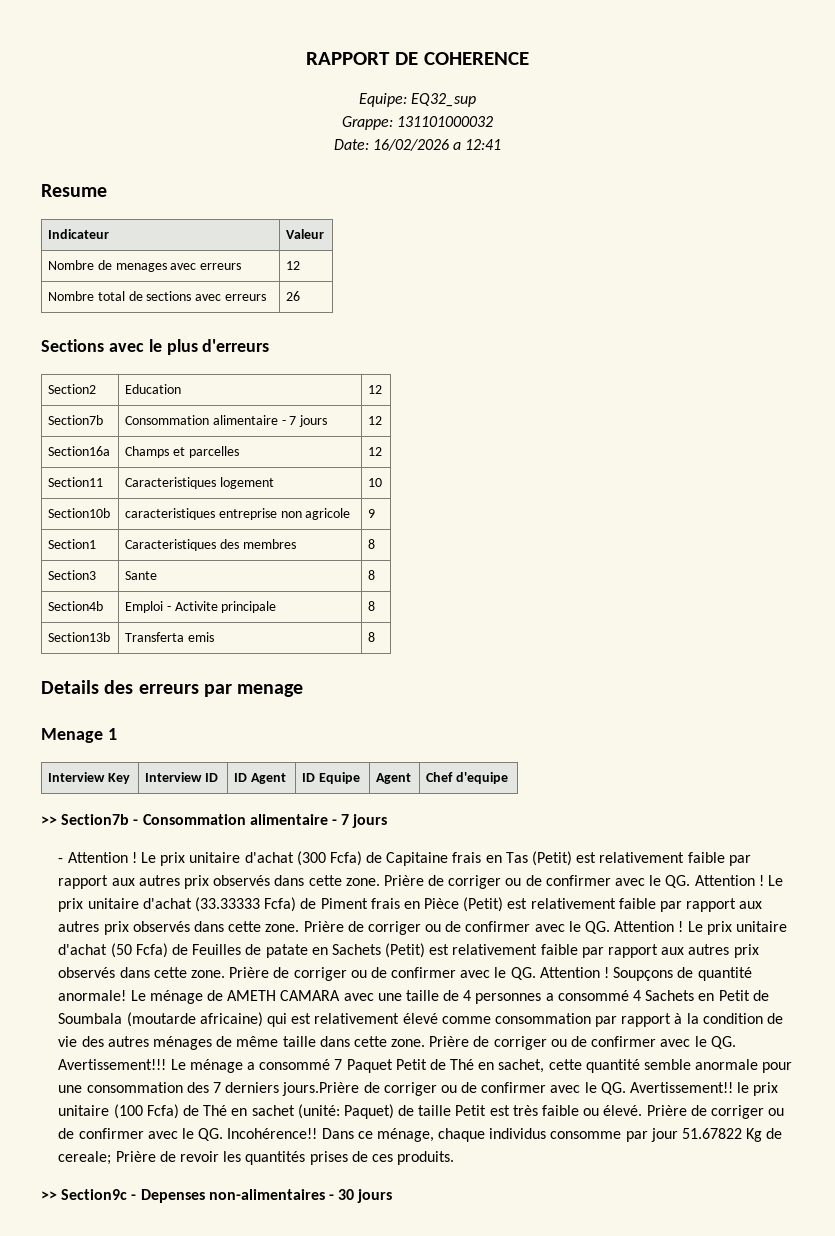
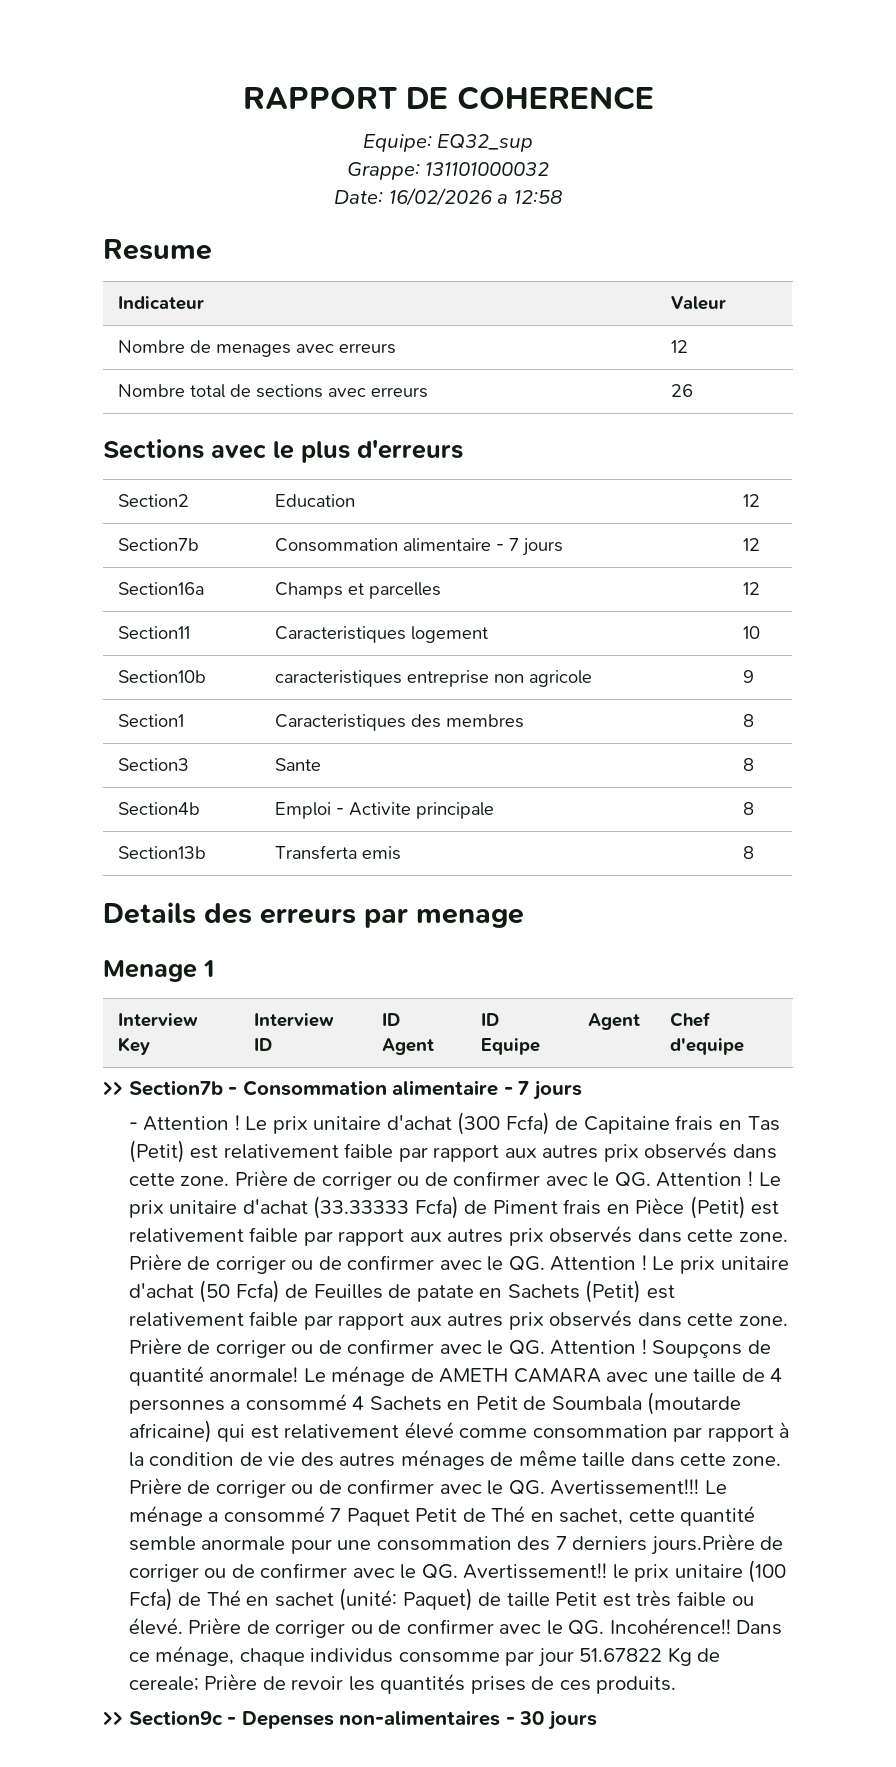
[465,139,502,150] 12:41 -> [513,190,562,204] 12:58

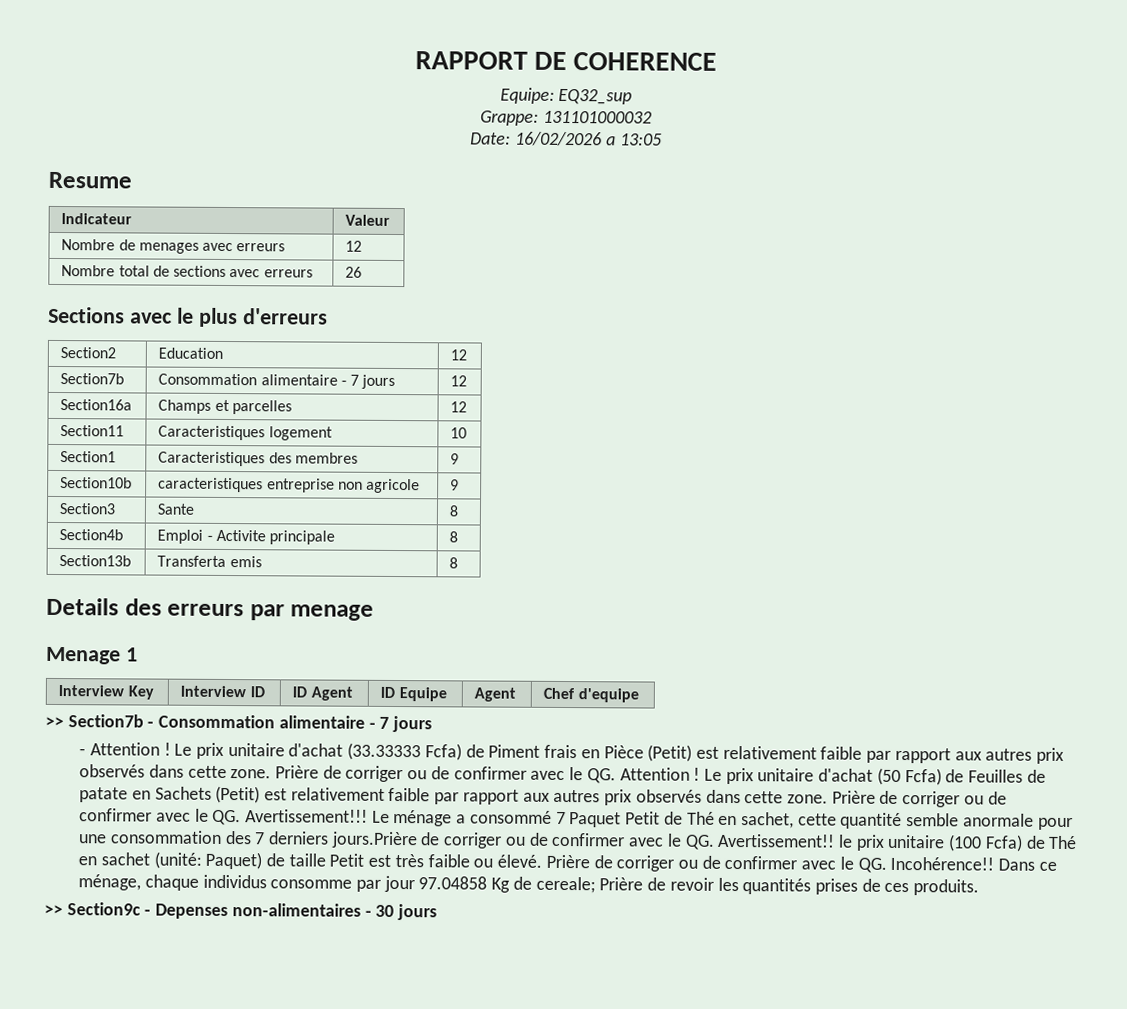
[513,190,562,204] 12:58 -> [619,133,662,146] 13:05
(760, 632) none -> [60,451,117,463] [158,451,358,467] [450,453,460,465] // Section1 | Caracteristiques des membres | 9
[117,714,184,727] [274,714,524,731] [742,714,754,727] // Section1 | Caracteristiques des membres | 8 -> (460, 485) none
[457,1112,780,1135] [128,1140,777,1163] [128,1169,781,1190] [128,1199,308,1218] (300 Fcfa) de Capitaine frais en Tas (Petit) est relativement faible par rapport aux autres prix observés dans cette zone. Prière de corriger ou de confirmer avec le QG. Attention ! Le prix unitaire d'achat -> (344, 750) none
[550,1339,772,1358] [128,1365,783,1386] [128,1392,742,1415] [128,1420,790,1443] [128,1449,782,1470] [128,1477,545,1498] Attention ! Soupçons de quantité anormale! Le ménage de AMETH CAMARA avec une taille de 4 personnes a consommé 4 Sachets en Petit de Soumbala (moutarde africaine) qui est relativement élevé comme consommation par rapport à la condition de vie des autres ménages de même taille dans cette zone. Prière de corriger ou de confirmer avec le QG. -> (242, 817) none
[579,1648,663,1662] 51.67822 -> [418,876,488,890] 97.04858

